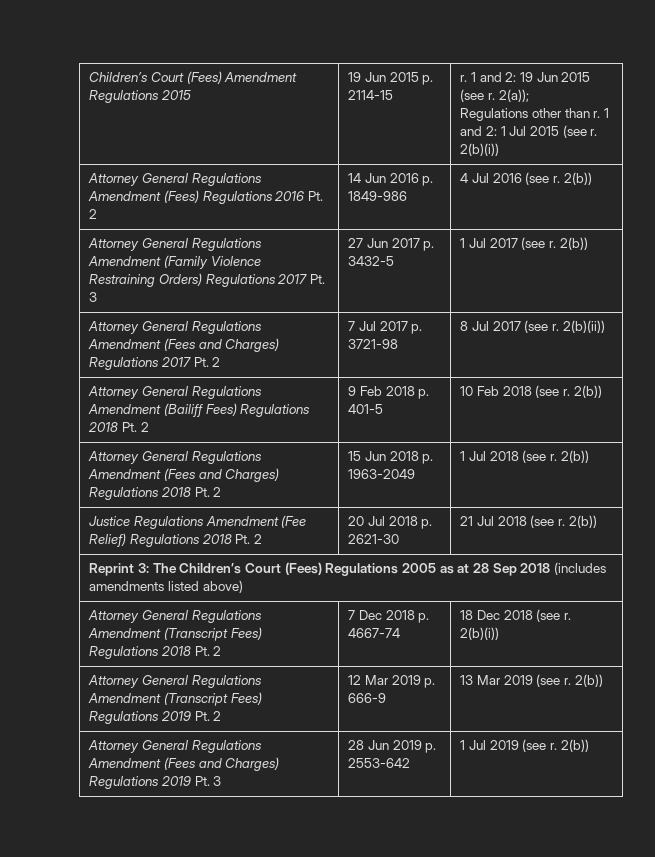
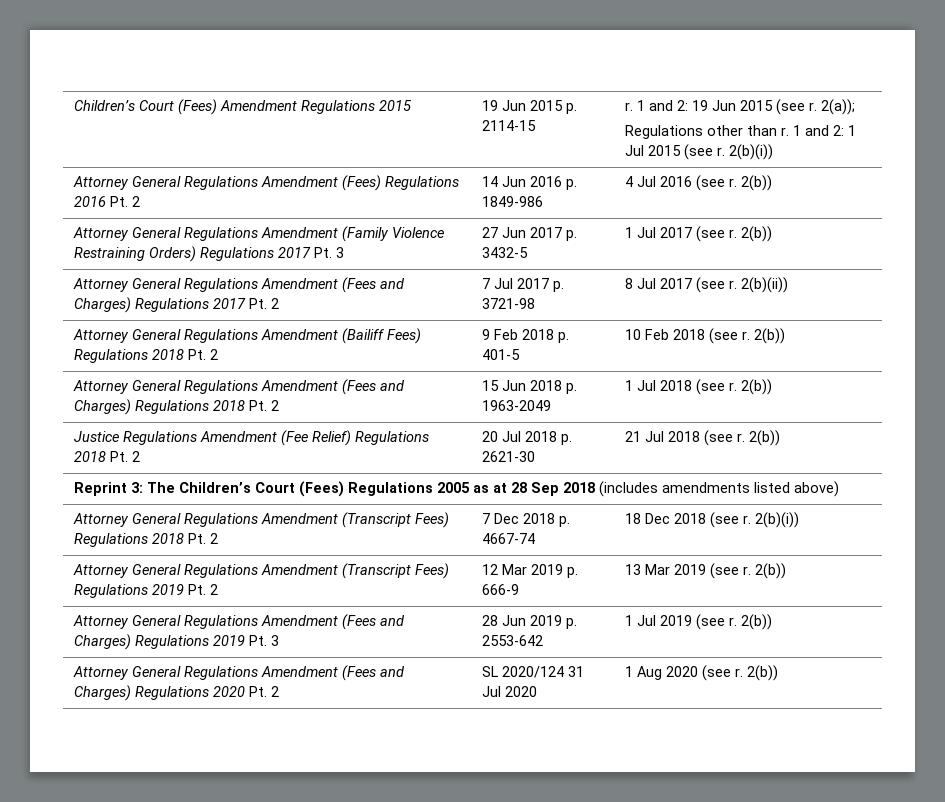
(589, 745) none -> [73,665,406,681] [74,685,280,701] [482,666,585,678] [482,686,538,697] [625,665,779,681] // Attorney General Regulations Amendment (Fees and Charges) Regulations 2020 Pt. 2 | SL 2020/124 31 Jul 2020 | 1 Aug 2020 (see r. 2(b))

